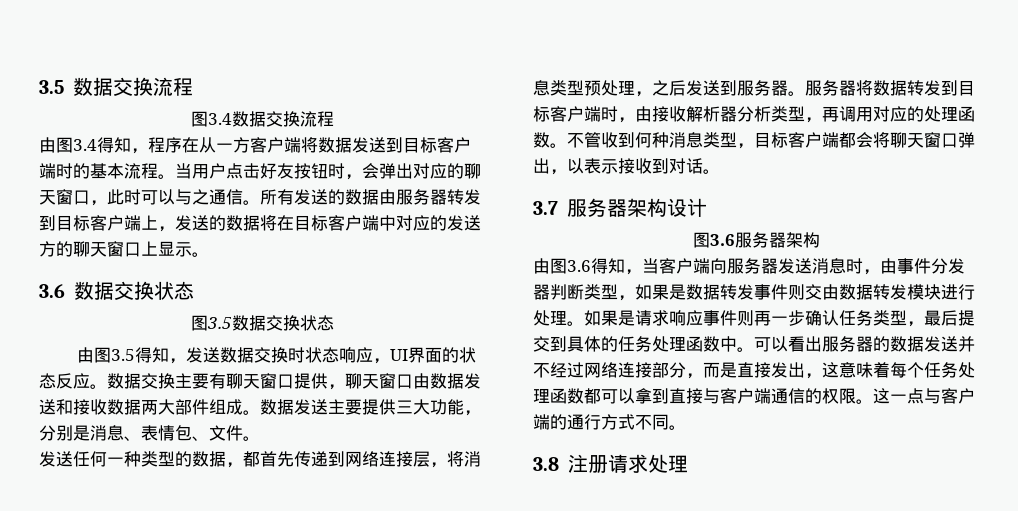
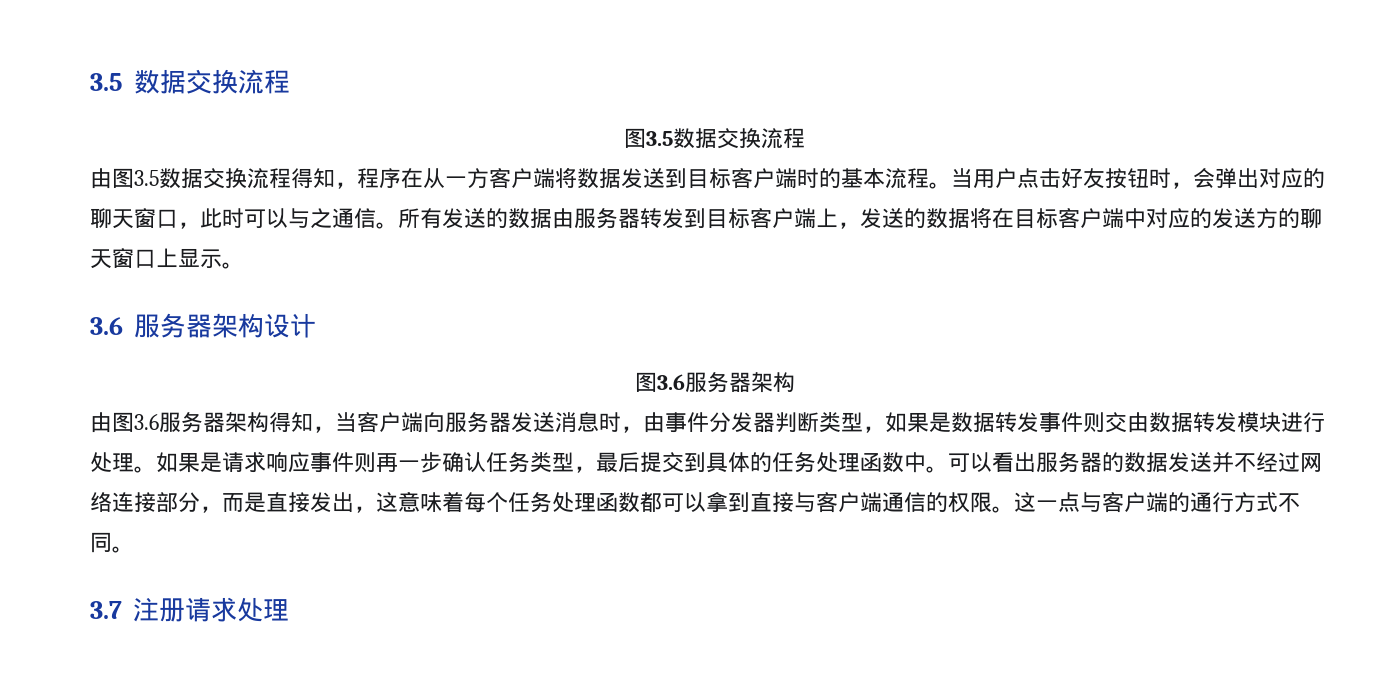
[207,113,232,125] 3.4 -> [646,131,673,146] 3.5
[73,139,97,151] 3.4 -> [134,168,291,189] 3.5数据交换流程
[73,281,194,300] [190,315,334,331] [77,347,477,364] [39,373,481,390] [39,399,481,416] [39,425,260,441] [39,451,481,468] [533,80,975,97] [533,106,975,123] [533,132,975,149] [533,158,720,175] [533,201,558,215] 数据交换状态 // 图3.5数据交换状态 // 由图3.5得知，发送数据交换时状态响应，UI界面的状态反应。数据交换主要有聊天窗口提供，聊天窗口由数据发送和接收数据两大部件组成。数据发送主要提供三大功能，分别是消息、表情包、文件。 // 发送任何一种类型的数据，都首先传递到网络连接层，将消息类型预处理，之后发送到服务器。服务器将数据转发到目标客户端时，由接收解析器分析类型，再调用对应的处理函数。不管收到何种消息类型，目标客户端都会将聊天窗口弹出，以表示接收到对话。 // 3.7 -> (123, 326) none
(591, 266) none -> [159,412,269,433] 服务器架构
[533,457,559,471] 3.8 -> [90,601,122,619] 3.7

